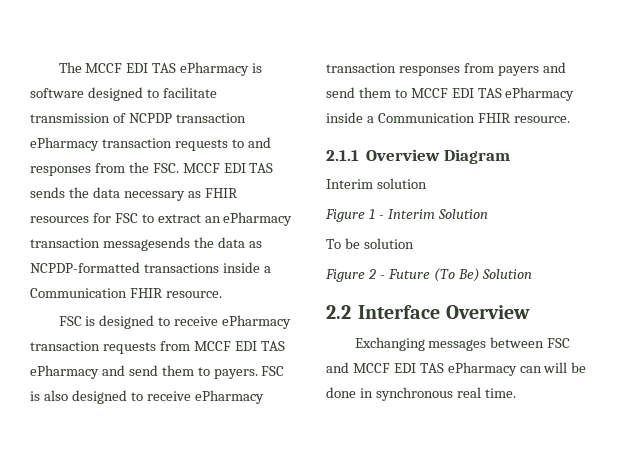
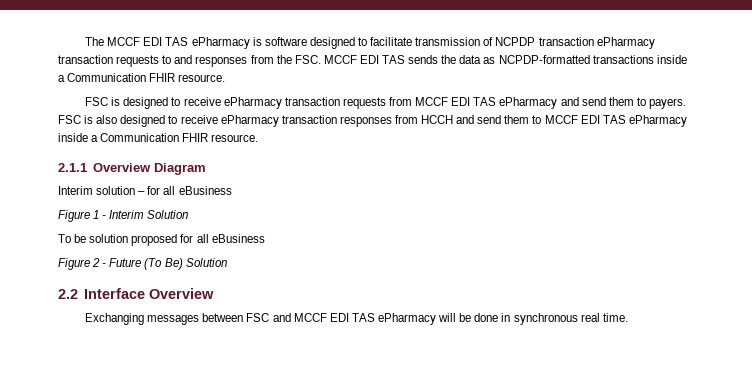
[123,188,238,201] [30,212,293,226] [30,237,245,251] necessary as FHIR resources for FSC to extract an ePharmacy transaction messagesends the data -> (482, 59) none
[497,66,539,76] payers -> [421,115,454,124] HCCH
(427, 183) none -> [138,186,232,195] – for all eBusiness
(414, 243) none -> [131,234,265,246] proposed for all eBusiness
[519,366,542,373] can -> (437, 319) none

